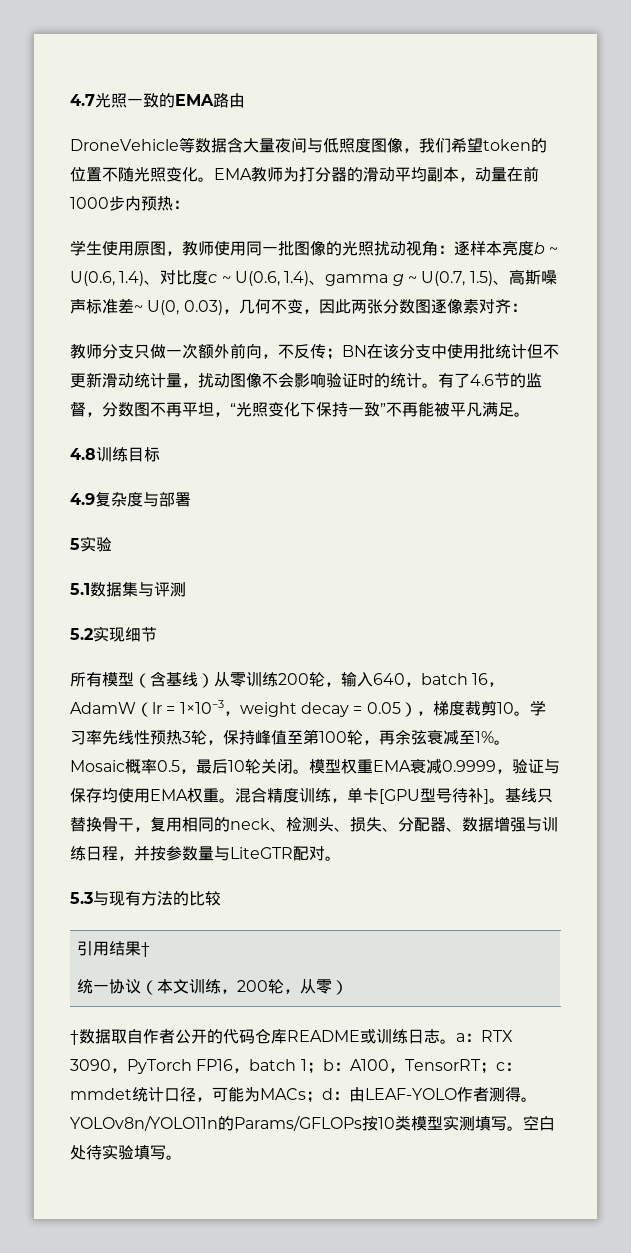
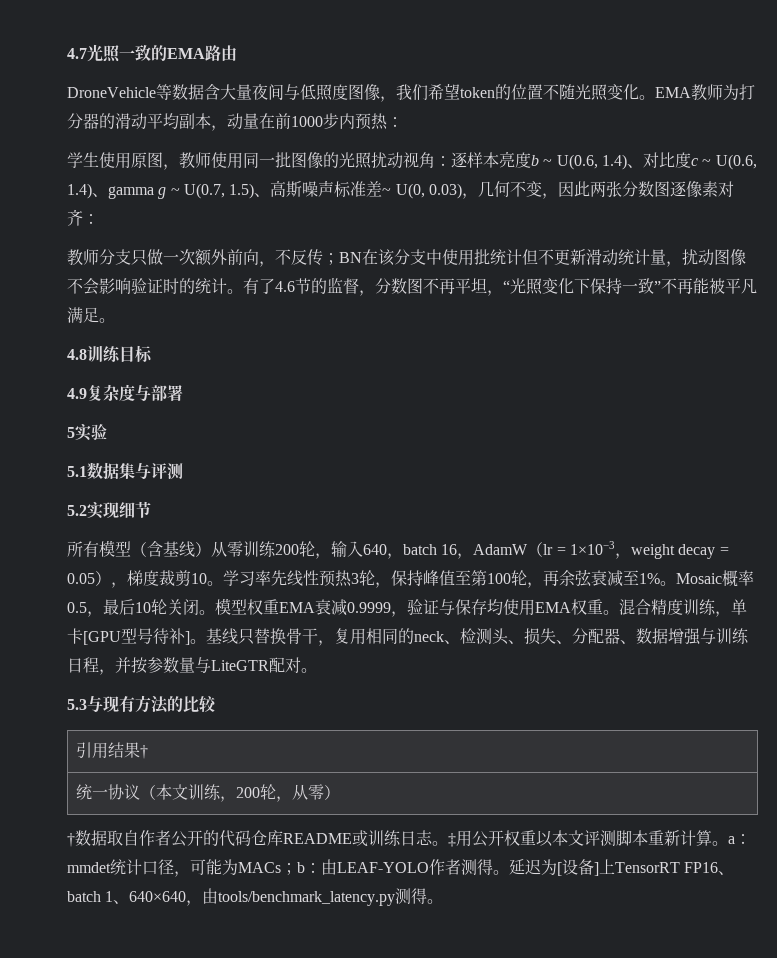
[456,1030,513,1042] [70,1059,505,1074] a：RTX 3090，PyTorch FP16，batch 1；b：A100，TensorRT；c -> [448,830,735,847] ‡用公开权重以本文评测脚本重新计算。a
[322,1088,333,1100] d -> [297,862,305,873] b
[70,1115,555,1131] [70,1144,166,1160] YOLOv8n/YOLO11n的Params/GFLOPs按10类模型实测填写。空白处待实验填写 -> [509,859,735,876] [67,888,428,906] 延迟为[设备]上TensorRT FP16、batch 1、640×640，由tools/benchmark_latency.py测得

